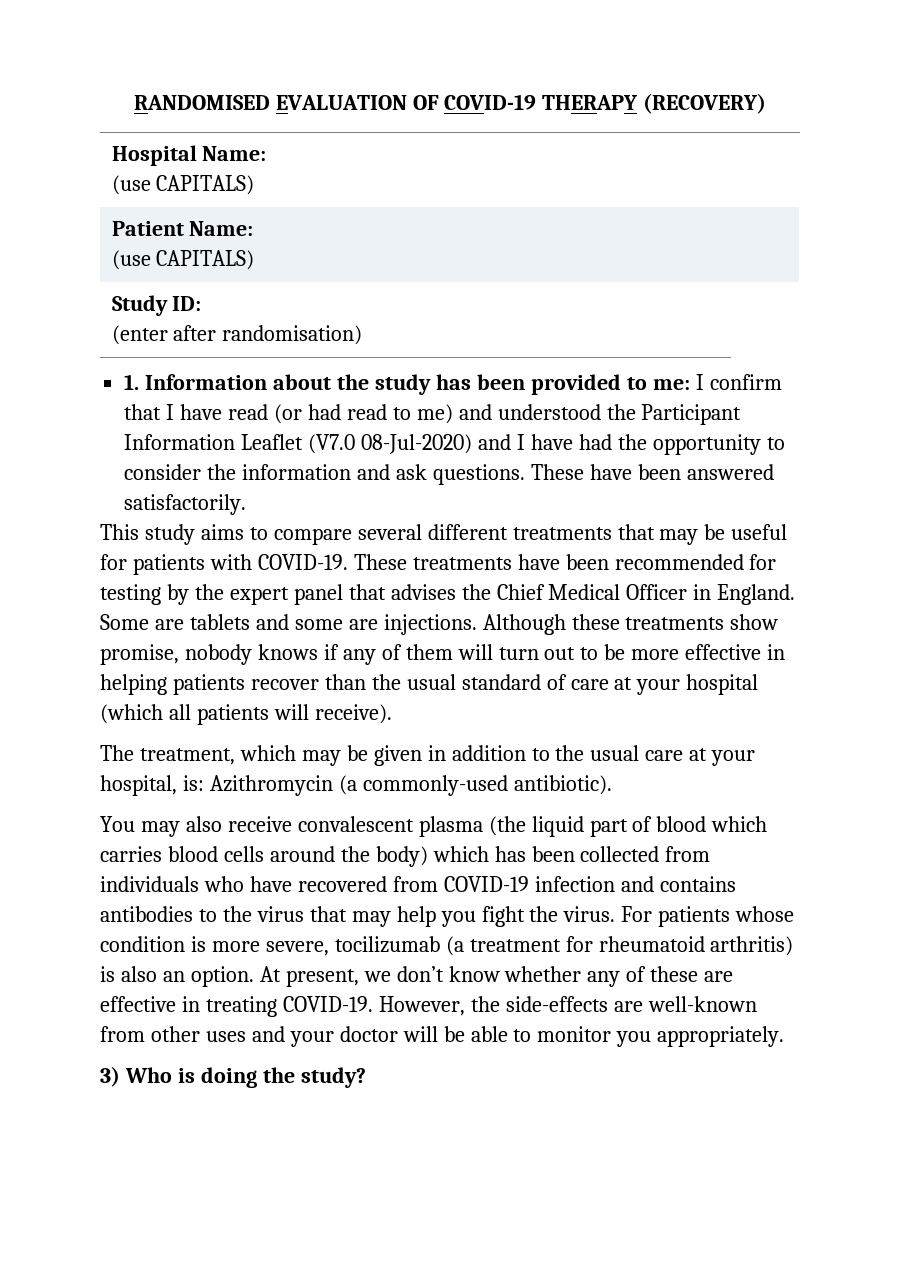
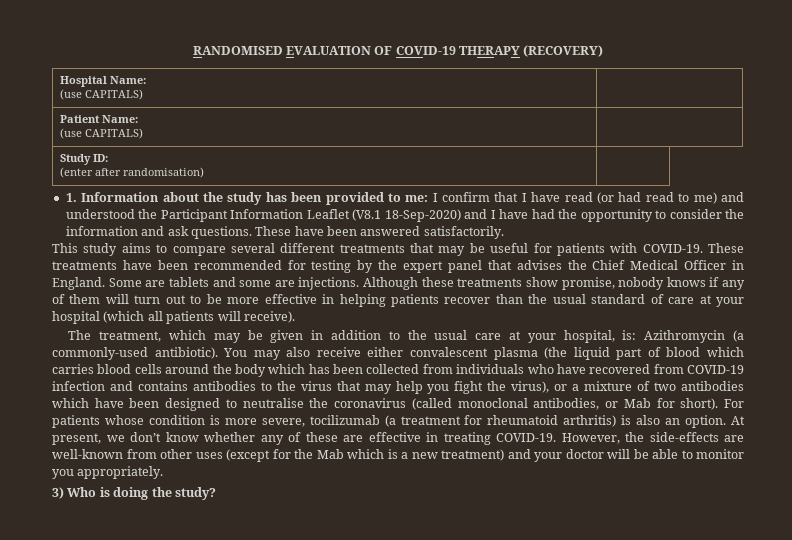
[308,434,473,454] (V7.0 08-Jul-2020) -> [352,209,461,222] (V8.1 18-Sep-2020)
(612, 785) // -> (218, 353) none
(292, 824) none -> [367,347,404,357] either
[375,846,428,867] body) -> [234,364,266,377] body
[563,906,616,922] virus. -> [511,381,745,393] [52,398,719,411] virus), or a mixture of two antibodies which have been designed to neutralise the coronavirus (called monoclonal antibodies, or Mab for short).
(246, 1036) none -> [226,449,504,462] (except for the Mab which is a new treatment)

